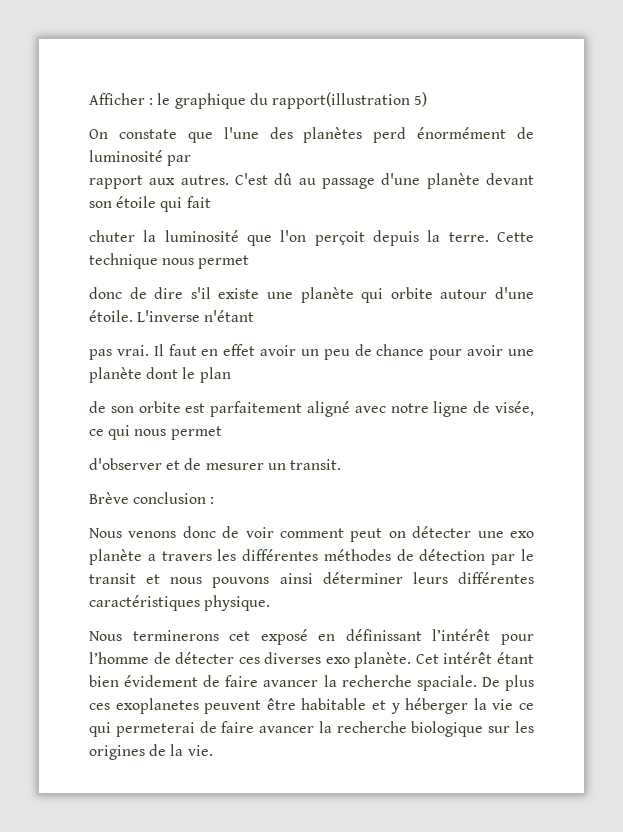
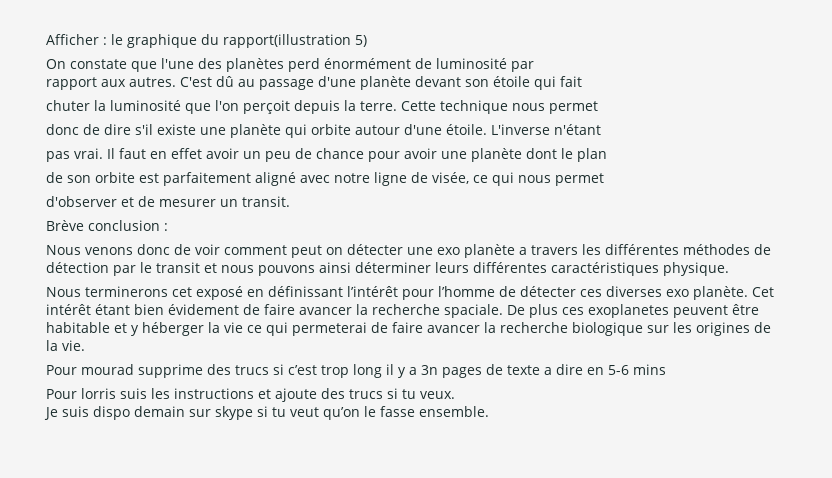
(213, 750) none -> [46,364,666,378] [46,388,455,402] [44,406,489,420] // Pour mourad supprime des trucs si c’est trop long il y a 3n pages de texte a dire en 5-6 mins // Pour lorris suis les instructions et ajoute des trucs si tu veux. // Je suis dispo demain sur skype si tu veut qu’on le fasse ensemble.

